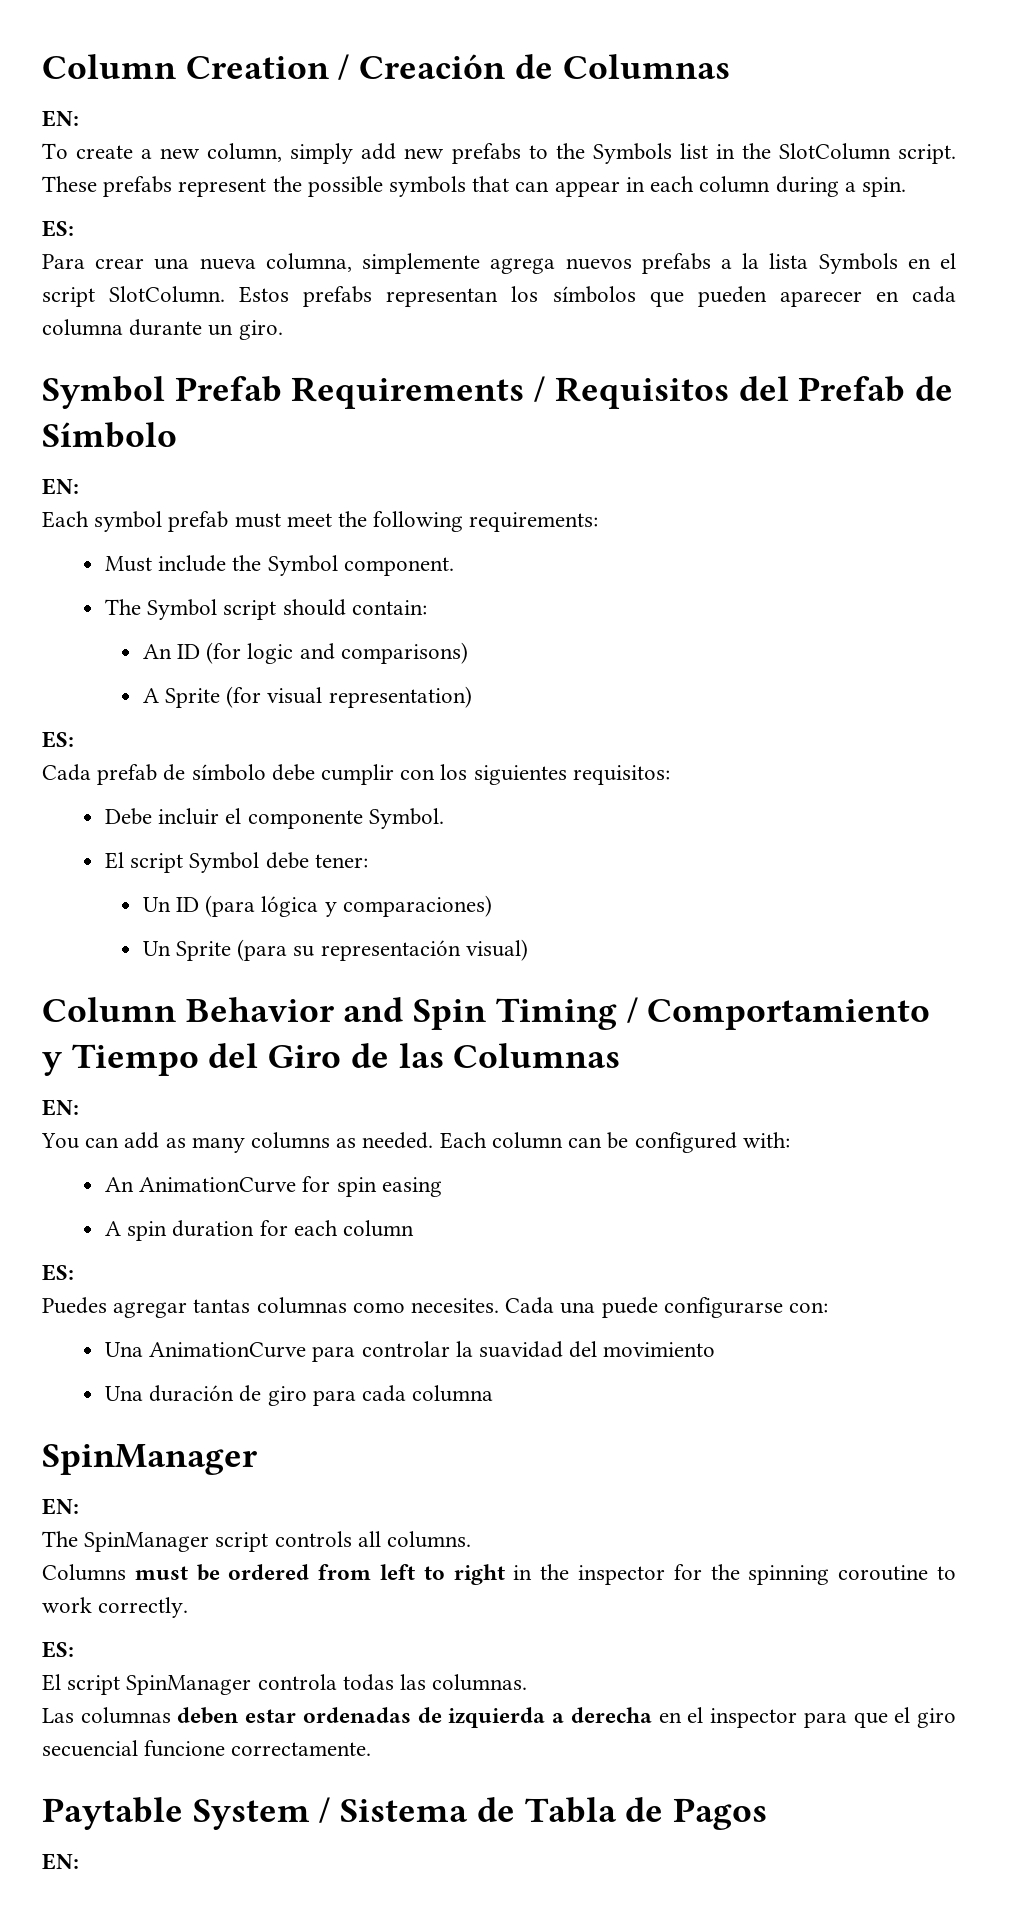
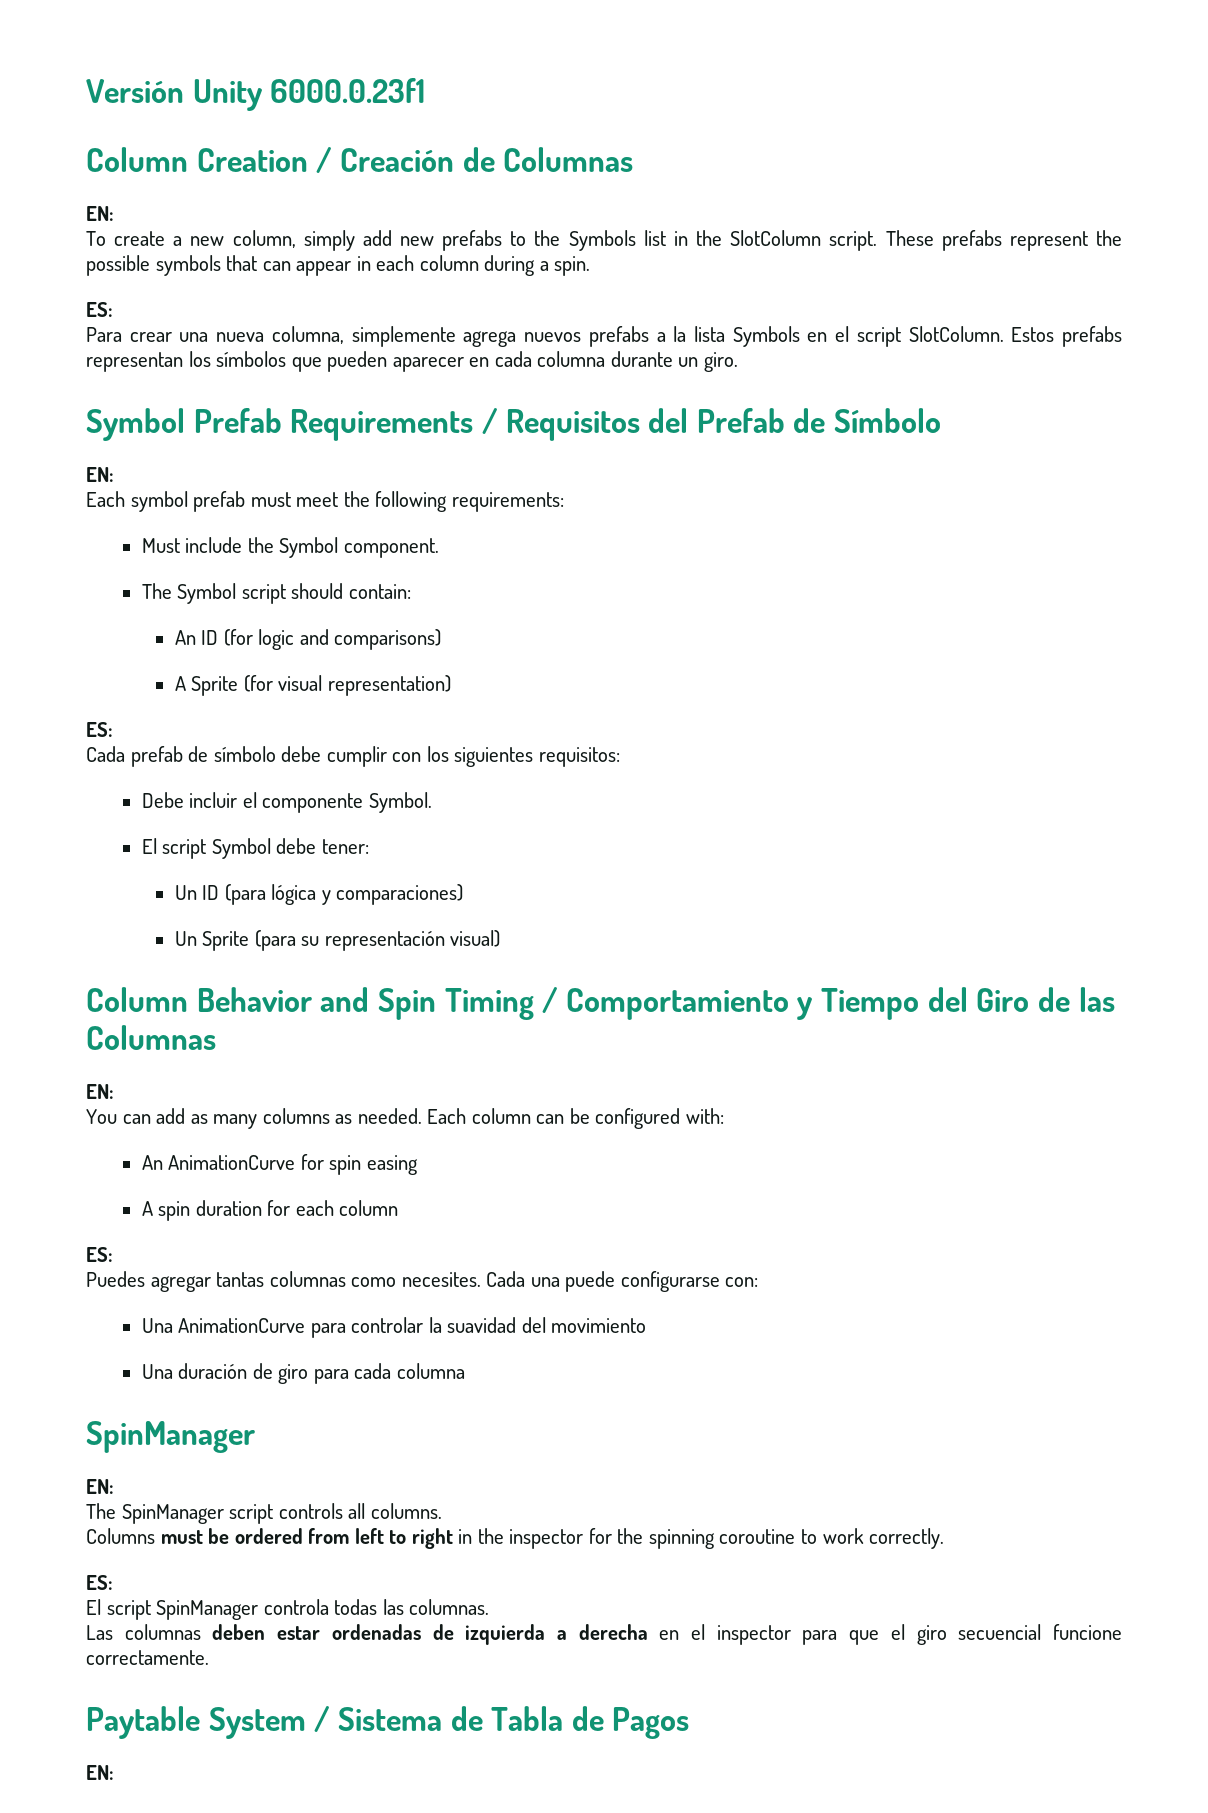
(42, 66) none -> [86,78,426,111] Versión Unity 6000.0.23f1 //

